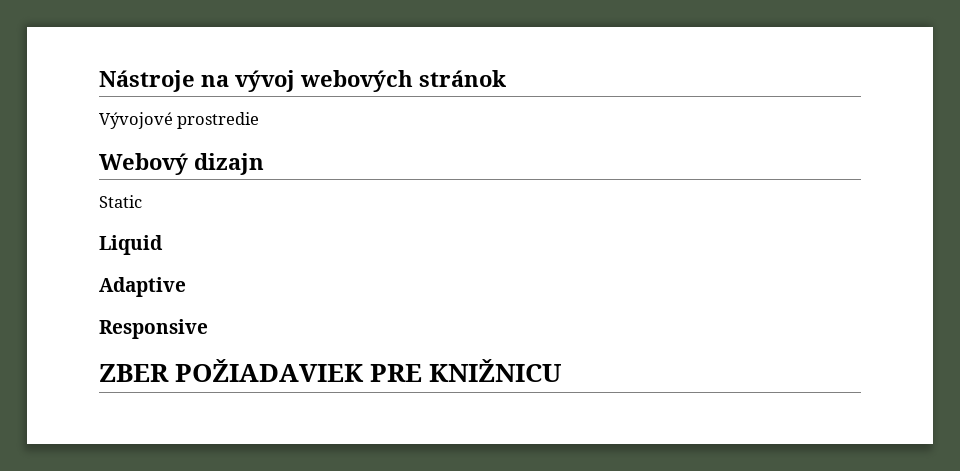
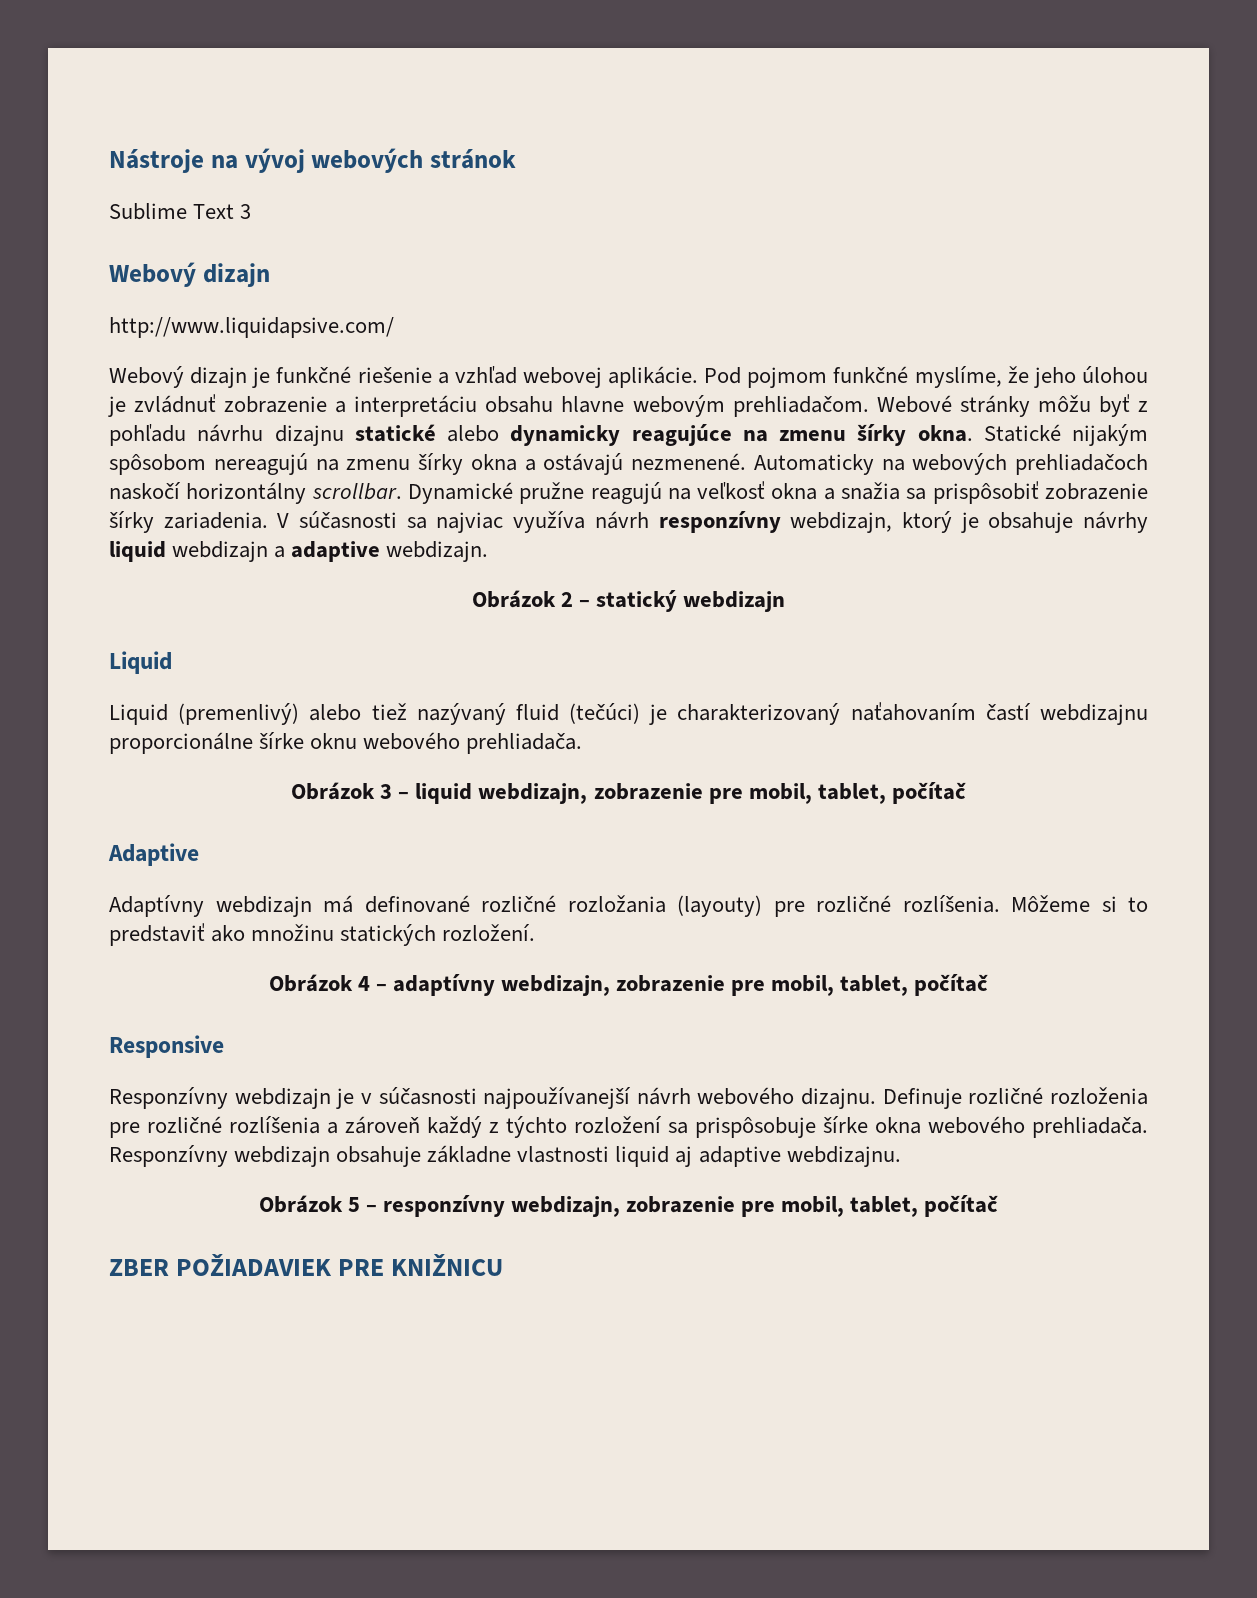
[99,112,260,129] Vývojové prostredie -> [109,203,252,220] Sublime Text 3
[99,195,142,208] [99,235,163,255] [99,277,186,297] [99,319,208,339] Static // Liquid // Adaptive // Responsive -> [109,317,394,338] [109,366,1148,388] [108,394,1148,417] [109,424,1148,446] [109,453,1148,475] [109,481,1148,504] [109,511,1149,533] [109,541,489,562] [471,590,786,612] [109,651,172,674] [109,702,1148,725] [109,732,583,754] [291,782,966,804] [108,843,199,866] [109,895,1148,917] [109,923,536,946] [268,974,989,996] [109,1035,224,1058] [109,1087,1148,1109] [109,1116,1148,1138] [109,1145,901,1167] [258,1195,999,1217] http://www.liquidapsive.com/ // Webový dizajn je funkčné riešenie a vzhľad webovej aplikácie. Pod pojmom funkčné myslíme, že jeho úlohou je zvládnuť zobrazenie a interpretáciu obsahu hlavne webovým prehliadačom. Webové stránky môžu byť z pohľadu návrhu dizajnu statické alebo dynamicky reagujúce na zmenu šírky okna. Statické nijakým spôsobom nereagujú na zmenu šírky okna a ostávajú nezmenené. Automaticky na webových prehliadačoch naskočí horizontálny scrollbar. Dynamické pružne reagujú na veľkosť okna a snažia sa prispôsobiť zobrazenie šírky zariadenia. V súčasnosti sa najviac využíva návrh responzívny webdizajn, ktorý je obsahuje návrhy liquid webdizajn a adaptive webdizajn. // Obrázok 2 – statický webdizajn // Liquid // Liquid (premenlivý) alebo tiež nazývaný fluid (tečúci) je charakterizovaný naťahovaním častí webdizajnu proporcionálne šírke oknu webového prehliadača. // Obrázok 3 – liquid webdizajn, zobrazenie pre mobil, tablet, počítač // Adaptive // Adaptívny webdizajn má definované rozličné rozložania (layouty) pre rozličné rozlíšenia. Môžeme si to predstaviť ako množinu statických rozložení. // Obrázok 4 – adaptívny webdizajn, zobrazenie pre mobil, tablet, počítač // Responsive // Responzívny webdizajn je v súčasnosti najpoužívanejší návrh webového dizajnu. Definuje rozličné rozloženia pre rozličné rozlíšenia a zároveň každý z týchto rozložení sa prispôsobuje šírke okna webového prehliadača. Responzívny webdizajn obsahuje základne vlastnosti liquid aj adaptive webdizajnu. // Obrázok 5 – responzívny webdizajn, zobrazenie pre mobil, tablet, počítač

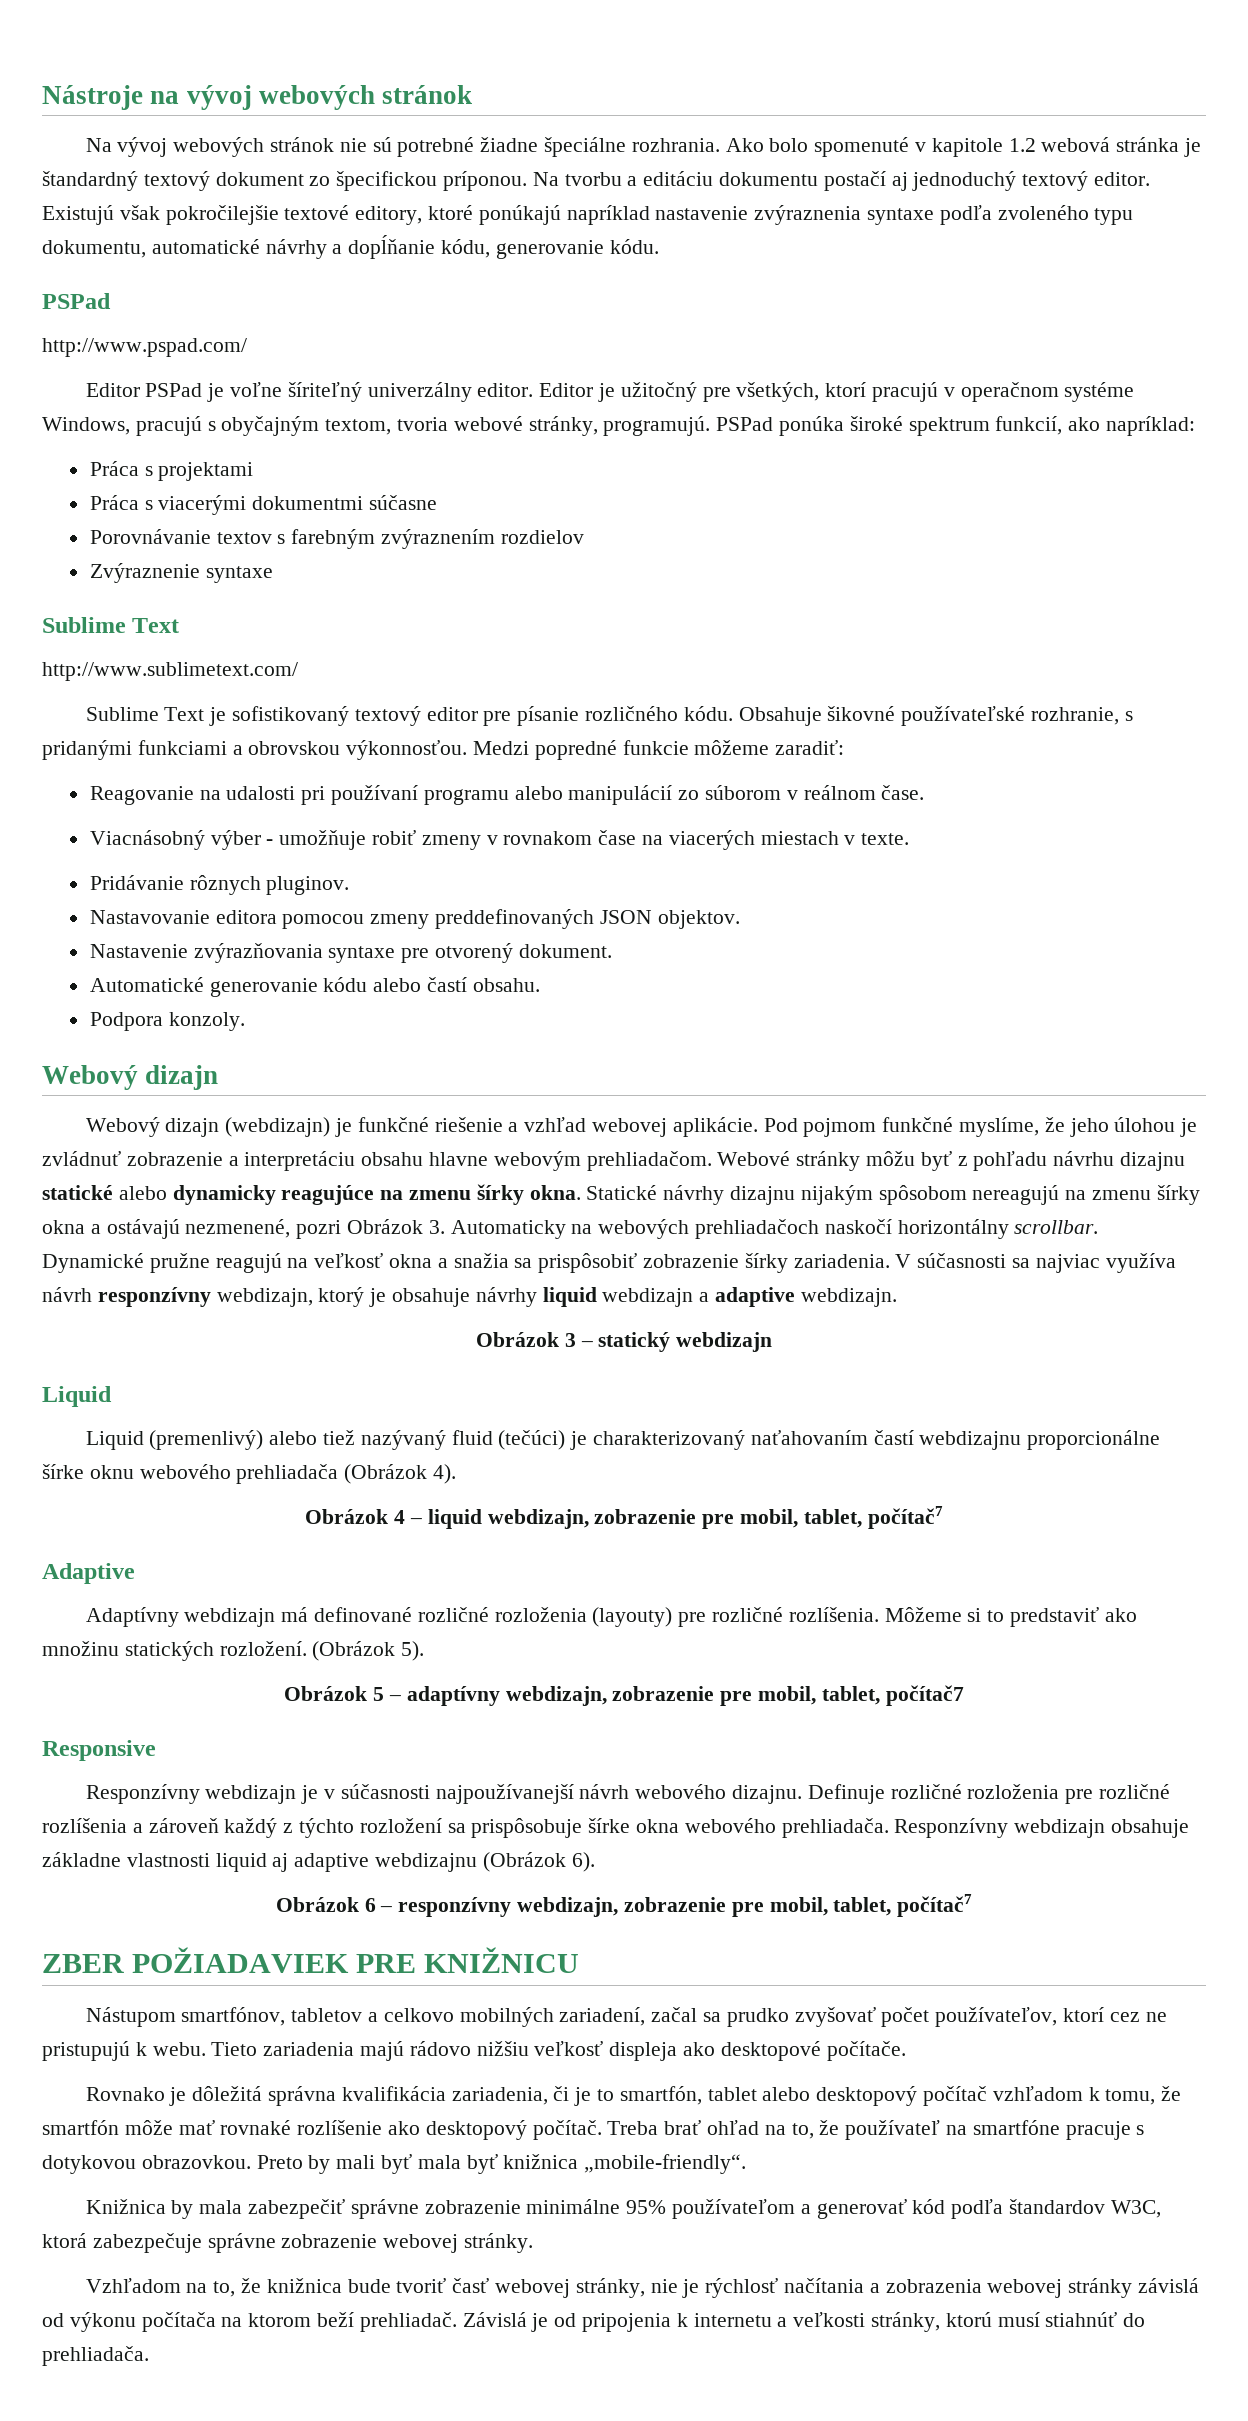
[109,203,252,220] [109,262,270,287] [109,317,394,338] [109,366,248,388] Sublime Text 3 // Webový dizajn // http://www.liquidapsive.com/ // Webový dizajn -> [85,137,1202,157] [42,171,1151,191] [42,205,1134,225] [42,235,659,259] [42,293,111,309] [42,338,247,357] [85,382,1135,402] [42,416,1196,436] [89,461,254,481] [89,495,437,515] [89,529,584,549] [89,563,273,583] [42,617,180,633] [42,662,298,681] [85,706,1133,726] [42,740,845,760] [89,785,925,805] [89,830,910,850] [89,875,350,895] [89,909,740,929] [89,943,612,963] [89,977,540,997] [89,1012,245,1031] [42,1065,219,1090] [85,1117,331,1137] Na vývoj webových stránok nie sú potrebné žiadne špeciálne rozhrania. Ako bolo spomenuté v kapitole 1.2 webová stránka je štandardný textový dokument zo špecifickou príponou. Na tvorbu a editáciu dokumentu postačí aj jednoduchý textový editor. Existujú však pokročilejšie textové editory, ktoré ponúkajú napríklad nastavenie zvýraznenia syntaxe podľa zvoleného typu dokumentu, automatické návrhy a dopĺňanie kódu, generovanie kódu. // PSPad // http://www.pspad.com/ // Editor PSPad je voľne šíriteľný univerzálny editor. Editor je užitočný pre všetkých, ktorí pracujú v operačnom systéme Windows, pracujú s obyčajným textom, tvoria webové stránky, programujú. PSPad ponúka široké spektrum funkcií, ako napríklad: // Práca s projektami // Práca s viacerými dokumentmi súčasne // Porovnávanie textov s farebným zvýraznením rozdielov // Zvýraznenie syntaxe // Sublime Text // http://www.sublimetext.com/ // Sublime Text je sofistikovaný textový editor pre písanie rozličného kódu. Obsahuje šikovné používateľské rozhranie, s pridanými funkciami a obrovskou výkonnosťou. Medzi popredné funkcie môžeme zaradiť: // Reagovanie na udalosti pri používaní programu alebo manipulácií zo súborom v reálnom čase. // Viacnásobný výber - umožňuje robiť zmeny v rovnakom čase na viacerých miestach v texte. // Pridávanie rôznych pluginov. // Nastavovanie editora pomocou zmeny preddefinovaných JSON objektov. // Nastavenie zvýrazňovania syntaxe pre otvorený dokument. // Automatické generovanie kódu alebo častí obsahu. // Podpora konzoly. // Webový dizajn // Webový dizajn (webdizajn)
(1061, 433) none -> [663,1185,796,1205] návrhy dizajnu
[631,453,746,470] nezmenené. -> [185,1219,445,1239] nezmenené, pozri Obrázok 3.
[560,592,573,607] 2 -> [564,1333,576,1347] 3
[466,733,583,754] [291,782,393,800] prehliadača. // Obrázok 3 -> [236,1464,457,1484] [305,1509,406,1524] prehliadača (Obrázok 4). // Obrázok 4
[891,782,966,804] počítač -> [867,1506,943,1529] počítač7
[567,895,666,913] rozložania -> [494,1607,587,1622] rozloženia
[268,974,370,992] // Obrázok 4 -> [312,1641,425,1661] [284,1686,385,1701] (Obrázok 5). // Obrázok 5
[914,974,989,996] počítač -> [885,1685,964,1706] počítač7
[786,1146,901,1167] [258,1195,360,1213] webdizajnu. // Obrázok 5 -> [375,1852,595,1872] [275,1897,376,1912] webdizajnu (Obrázok 6). // Obrázok 6
[924,1195,999,1217] počítač -> [897,1894,973,1917] počítač7
(504, 1265) none -> [85,2007,1167,2027] [42,2041,906,2061] [85,2086,1182,2106] [42,2120,1145,2140] [42,2154,747,2174] [85,2199,1161,2219] [42,2233,534,2253] [85,2278,1200,2298] [42,2312,1146,2332] [42,2346,149,2366] // Nástupom smartfónov, tabletov a celkovo mobilných zariadení, začal sa prudko zvyšovať počet používateľov, ktorí cez ne pristupujú k webu. Tieto zariadenia majú rádovo nižšiu veľkosť displeja ako desktopové počítače. // Rovnako je dôležitá správna kvalifikácia zariadenia, či je to smartfón, tablet alebo desktopový počítač vzhľadom k tomu, že smartfón môže mať rovnaké rozlíšenie ako desktopový počítač. Treba brať ohľad na to, že používateľ na smartfóne pracuje s dotykovou obrazovkou. Preto by mali byť mala byť knižnica „mobile-friendly“. // Knižnica by mala zabezpečiť správne zobrazenie minimálne 95% používateľom a generovať kód podľa štandardov W3C, ktorá zabezpečuje správne zobrazenie webovej stránky. // Vzhľadom na to, že knižnica bude tvoriť časť webovej stránky, nie je rýchlosť načítania a zobrazenia webovej stránky závislá od výkonu počítača na ktorom beží prehliadač. Závislá je od pripojenia k internetu a veľkosti stránky, ktorú musí stiahnúť do prehliadača.

